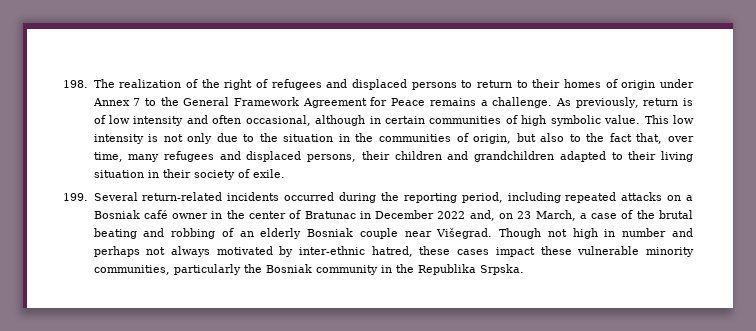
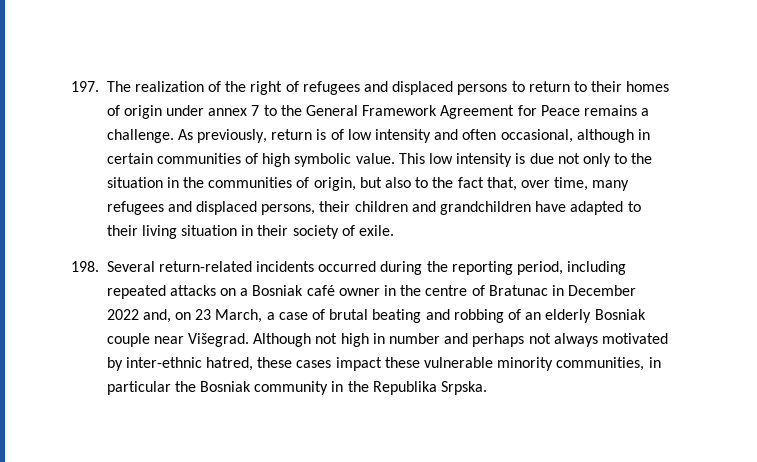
[63,80,88,88] 198. -> [71,81,99,92] 197.
[92,98,130,106] Annex -> [208,108,248,116] annex
(159, 138) none -> [529,153,554,164] due
[216,133,238,142] due -> (611, 160) none
(555, 156) none -> [535,201,567,212] have
[63,193,88,201] 199. -> [71,261,99,272] 198.
[248,211,286,219] center -> [425,285,468,296] centre
[636,210,655,219] the -> (326, 314) none
[499,228,542,239] Though -> [253,333,312,347] Although
[173,264,241,275] particularly -> [648,357,661,368] [106,381,171,395] in particular

